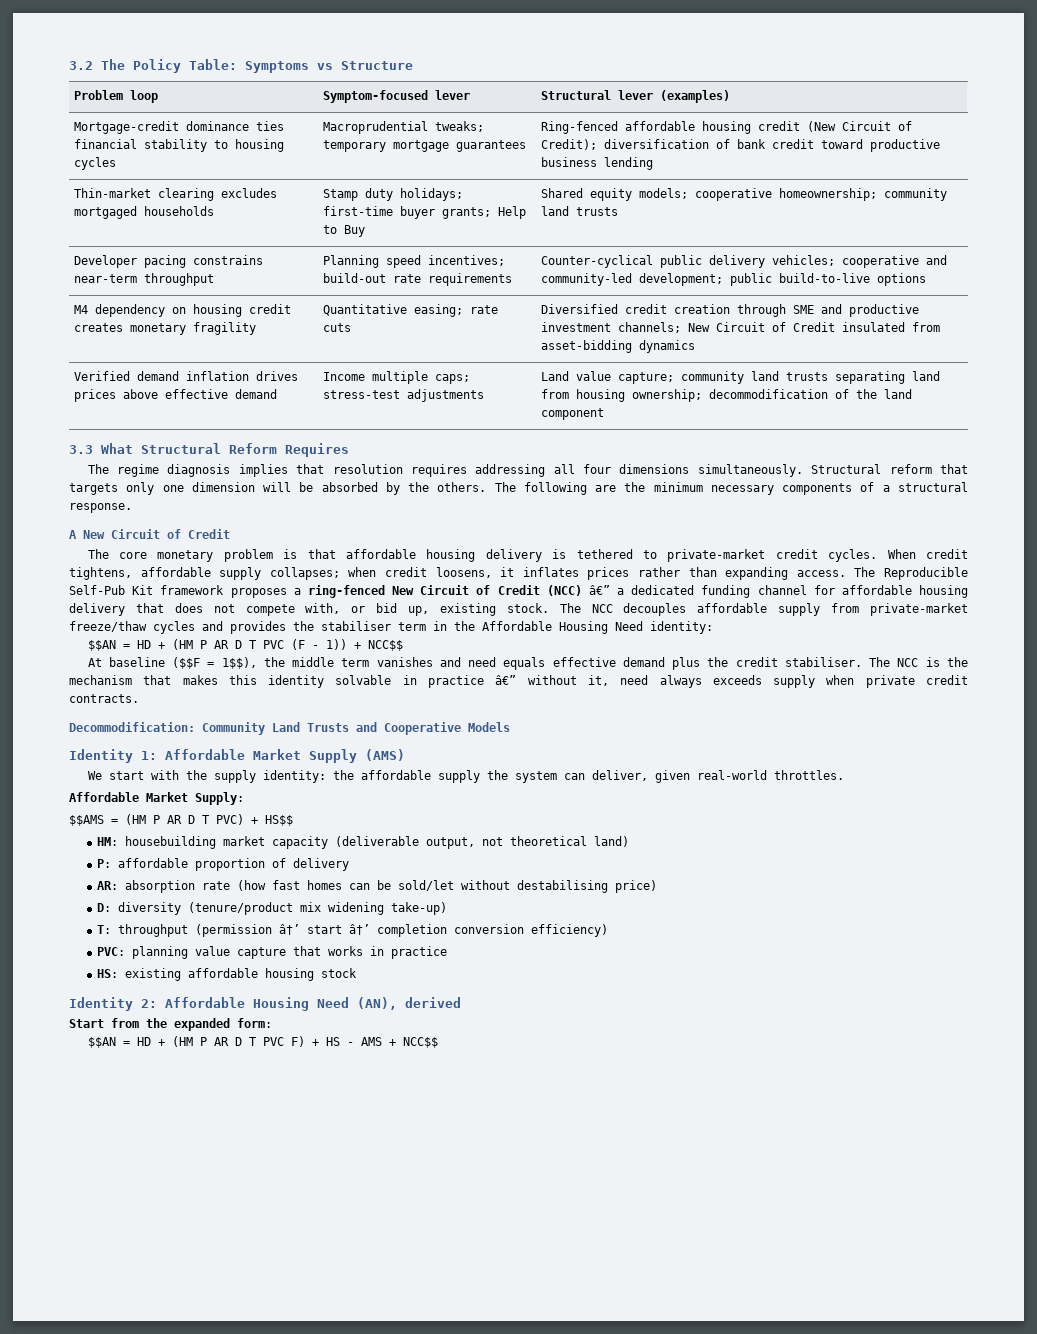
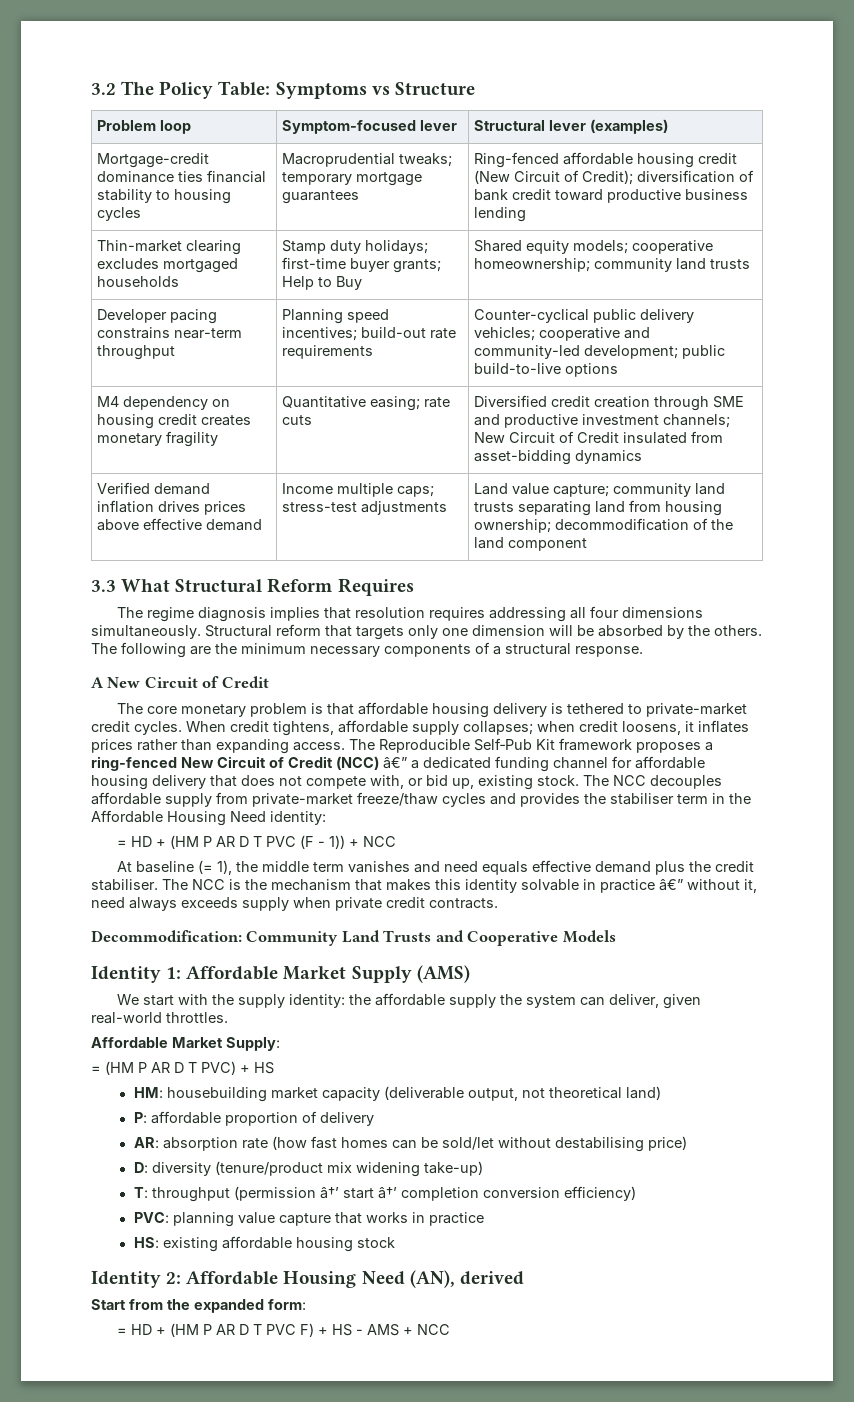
[87,640,116,651] $$AN -> (326, 818) none
[367,640,403,651] NCC$$ -> [363,836,397,847] NCC
[172,657,257,669] ($$F = 1$$), -> [198,860,233,875] (= 1),
[69,815,104,826] $$AMS -> (280, 1044) none
[265,815,293,826] HS$$ -> [254,1062,274,1074] HS
[87,1037,116,1048] $$AN -> (306, 1304) none
[402,1037,438,1048] NCC$$ -> [417,1324,451,1335] NCC

